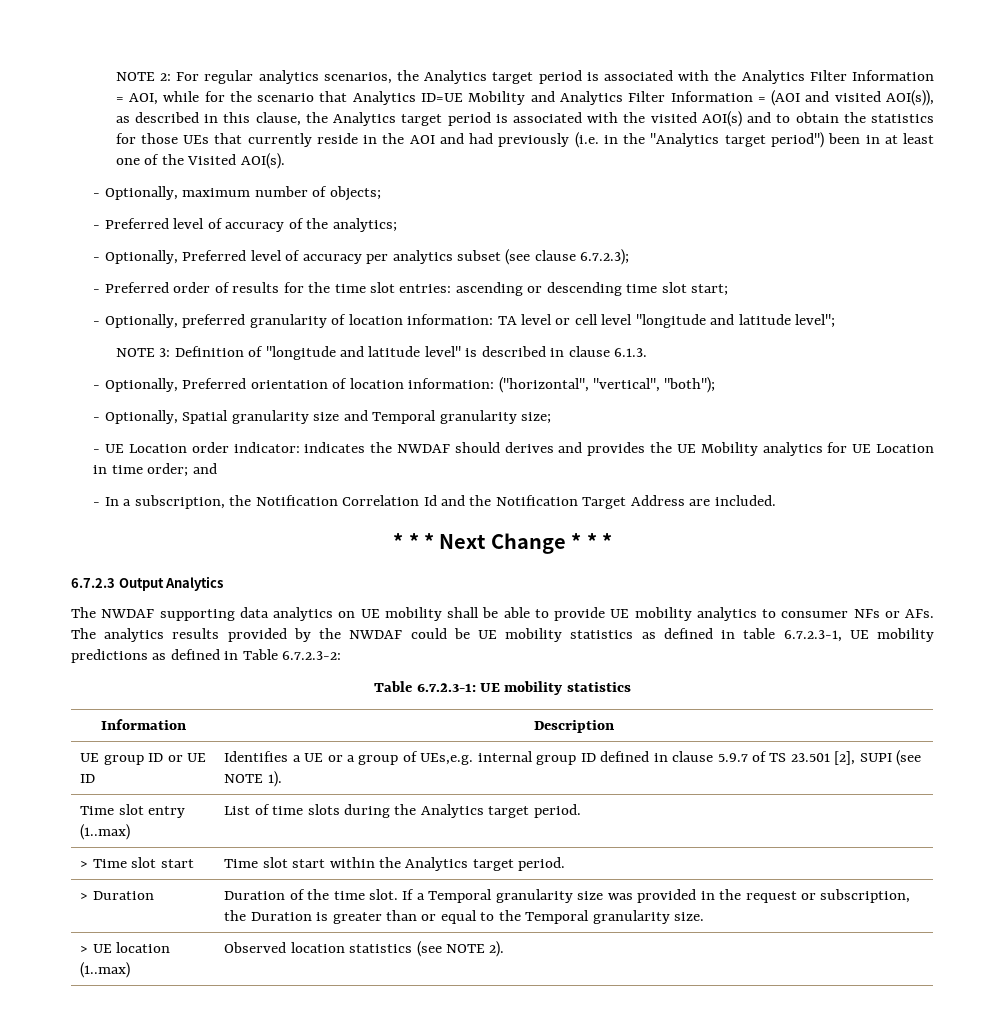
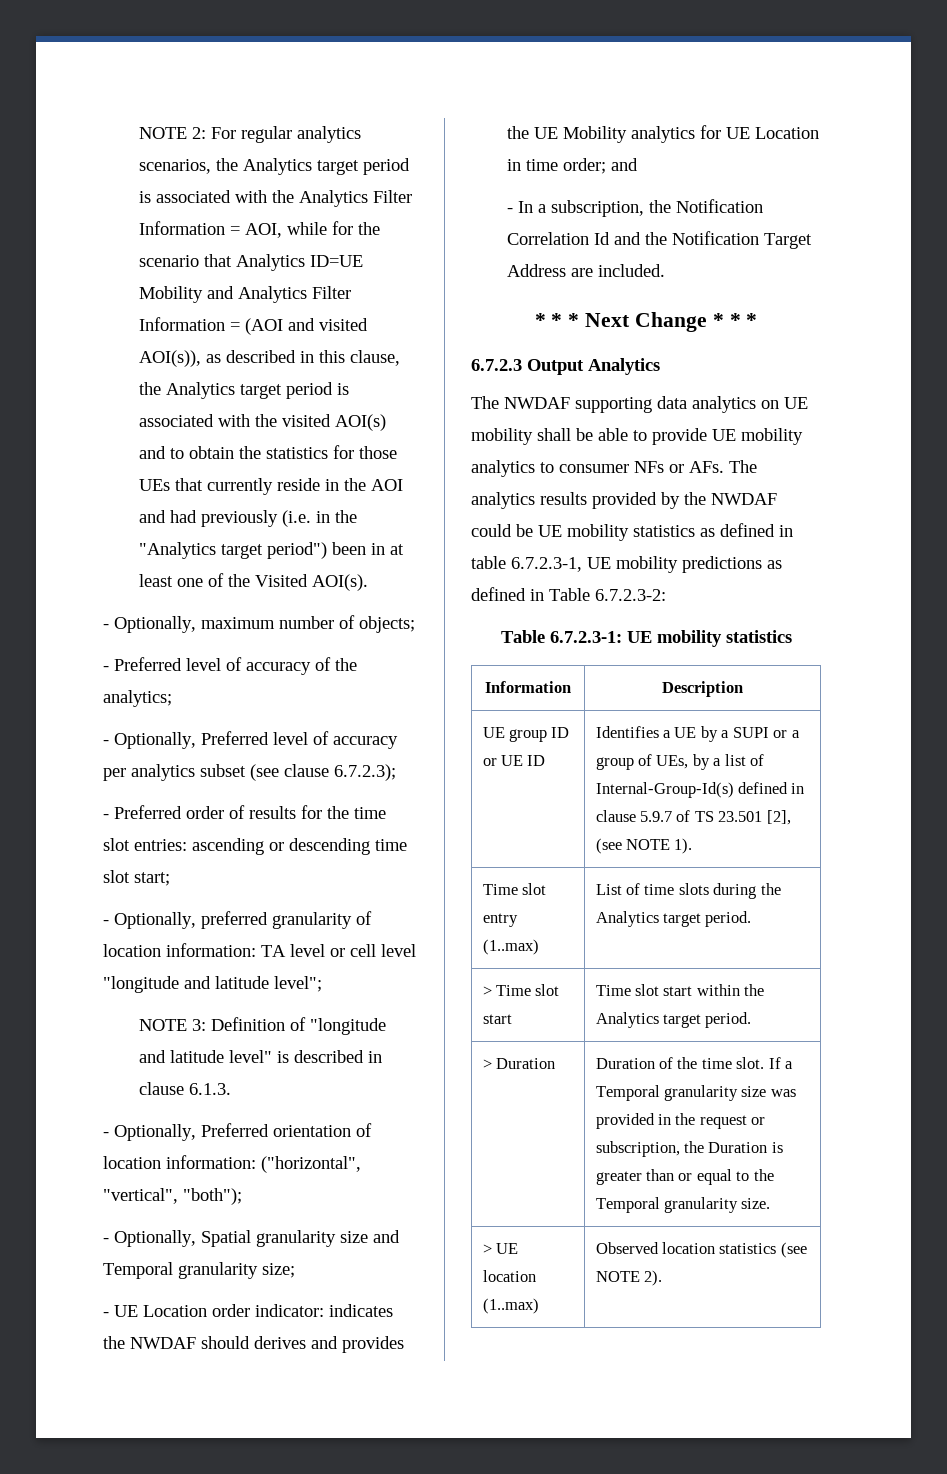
(324, 757) none -> [700,726,769,742] by a SUPI
[420,751,596,765] UEs,e.g. internal group ID -> [656,754,765,770] [595,782,734,798] UEs, by a list of Internal-Group-Id(s)
[859,753,892,762] SUPI -> (791, 817) none

